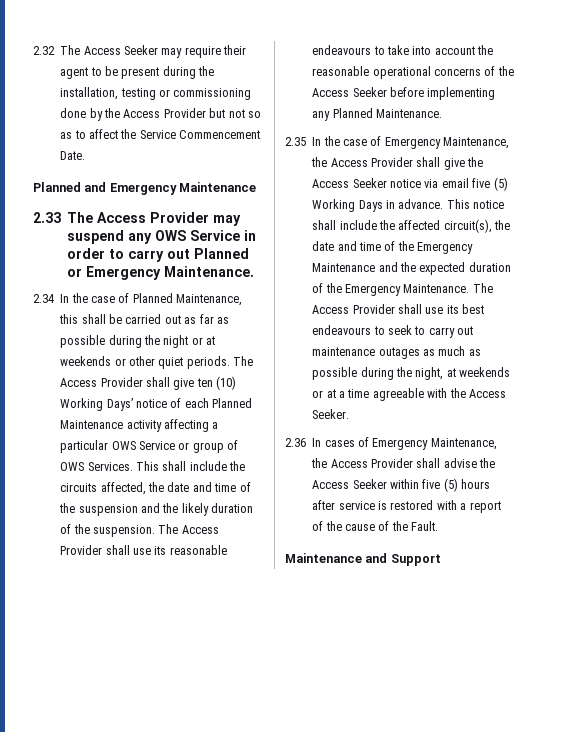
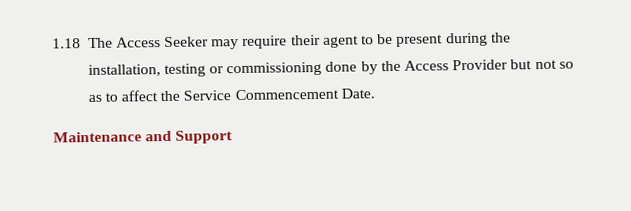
[33,46,55,55] 2.32 -> [52,38,81,49] 1.18
[33,182,257,195] [33,212,242,226] [67,230,257,244] [67,248,250,262] [67,266,255,280] [33,293,243,306] [59,314,229,324] [60,335,216,348] [60,356,254,369] [60,376,237,390] [60,398,253,411] [60,419,219,432] [60,440,239,453] [60,461,246,471] [60,482,251,495] [59,503,254,516] [60,524,219,537] [60,545,227,555] [312,45,494,55] [312,66,514,79] [312,87,496,100] [312,108,442,121] [285,136,510,149] [311,157,484,170] [312,177,508,191] [312,199,505,212] [312,219,511,233] [312,241,474,254] [312,262,511,275] [312,283,493,296] [312,304,485,314] [312,325,474,338] [312,346,481,359] [312,367,511,380] [312,388,506,401] [312,409,350,419] [285,437,497,450] [311,458,496,468] [312,478,491,492] [312,500,501,513] [312,521,439,531] // Planned and Emergency Maintenance // 2.33 The Access Provider may suspend any OWS Service in order to carry out Planned or Emergency Maintenance. // 2.34 In the case of Planned Maintenance, this shall be carried out as far as possible during the night or at weekends or other quiet periods. The Access Provider shall give ten (10) Working Days’ notice of each Planned Maintenance activity affecting a particular OWS Service or group of OWS Services. This shall include the circuits affected, the date and time of the suspension and the likely duration of the suspension. The Access Provider shall use its reasonable endeavours to take into account the reasonable operational concerns of the Access Seeker before implementing any Planned Maintenance. // 2.35 In the case of Emergency Maintenance, the Access Provider shall give the Access Seeker notice via email five (5) Working Days in advance. This notice shall include the affected circuit(s), the date and time of the Emergency Maintenance and the expected duration of the Emergency Maintenance. The Access Provider shall use its best endeavours to seek to carry out maintenance outages as much as possible during the night, at weekends or at a time agreeable with the Access Seeker. // 2.36 In cases of Emergency Maintenance, the Access Provider shall advise the Access Seeker within five (5) hours after service is restored with a report of the cause of the Fault. -> (375, 93) none

